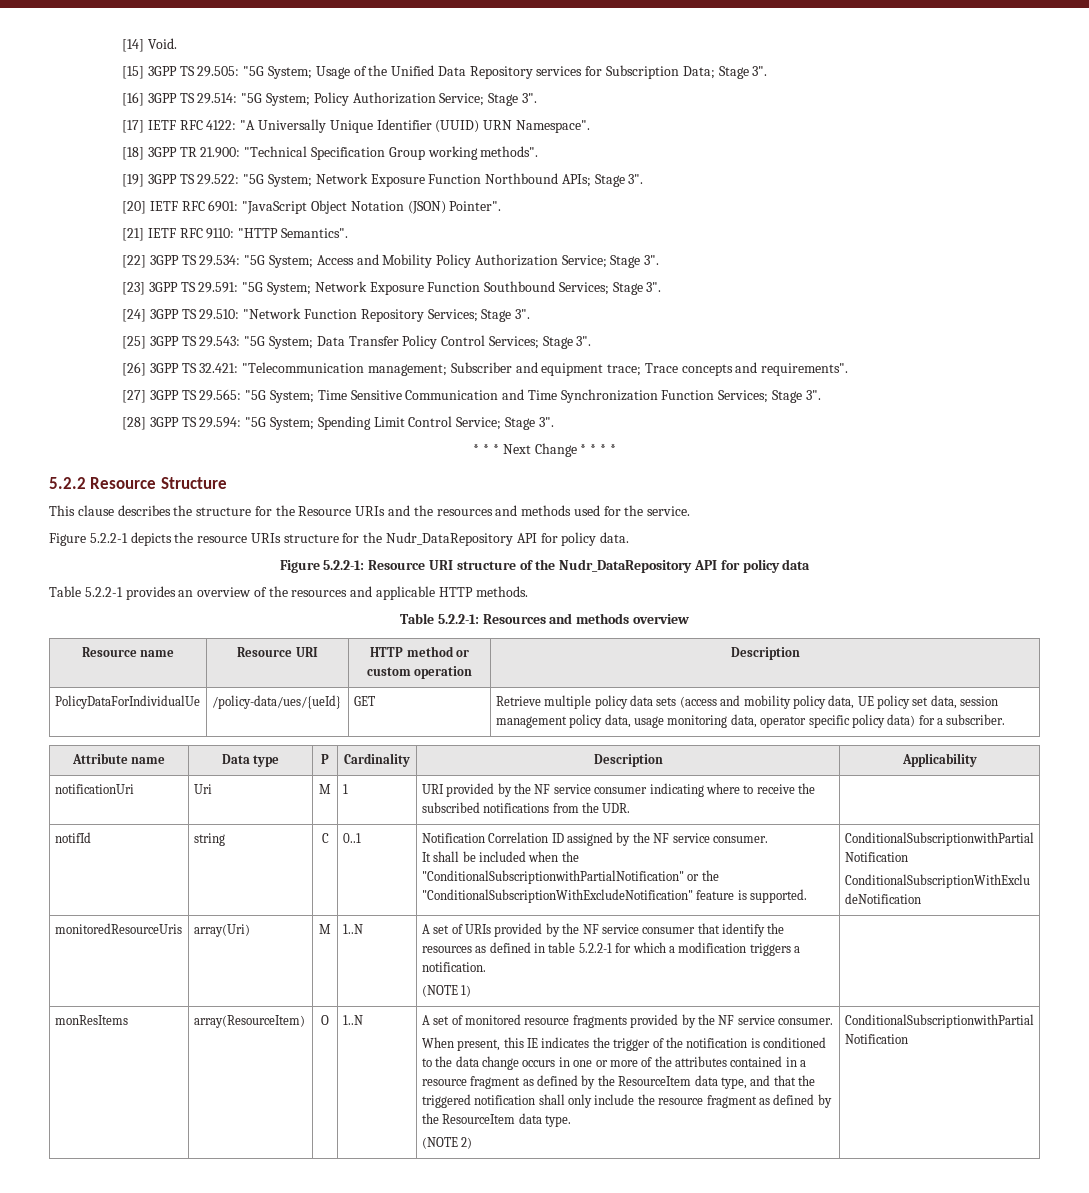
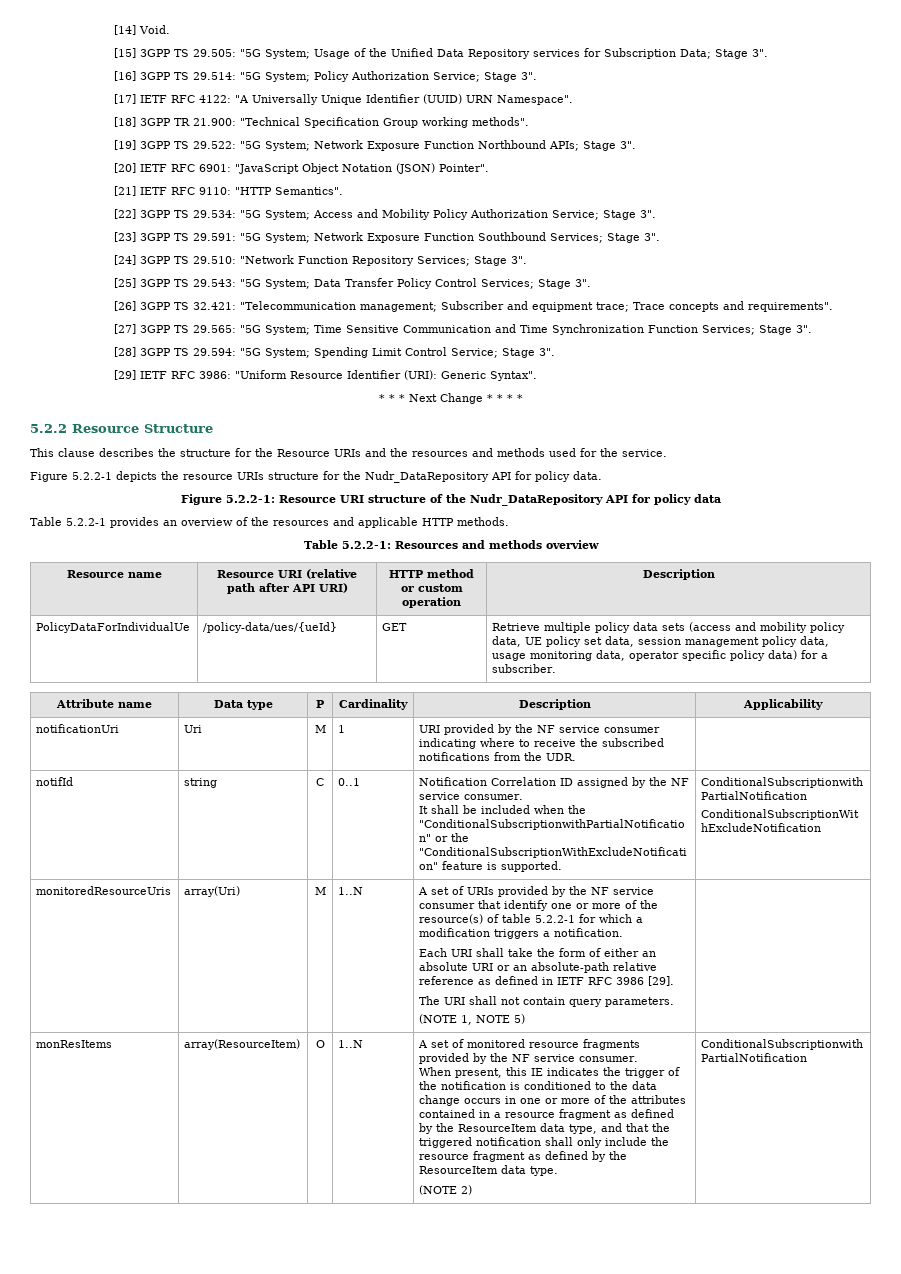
(554, 422) none -> [114,370,538,381] // [29] IETF RFC 3986: "Uniform Resource Identifier (URI): Generic Syntax".
(318, 652) none -> [306,569,357,579] [226,583,348,594] (relative path after API URI)
[767,923,785,934] [421,942,546,953] the resources as defined in -> [551,900,659,909] [419,914,500,924] one or more of the resource(s) of
[421,985,472,997] (NOTE 1) -> [419,948,657,957] [419,962,658,973] [419,976,675,986] [419,996,675,1007] [419,1014,526,1025] Each URI shall take the form of either an absolute URI or an absolute-path relative reference as defined in IETF RFC 3986 [29]. // The URI shall not contain query parameters. // (NOTE 1, NOTE 5)

